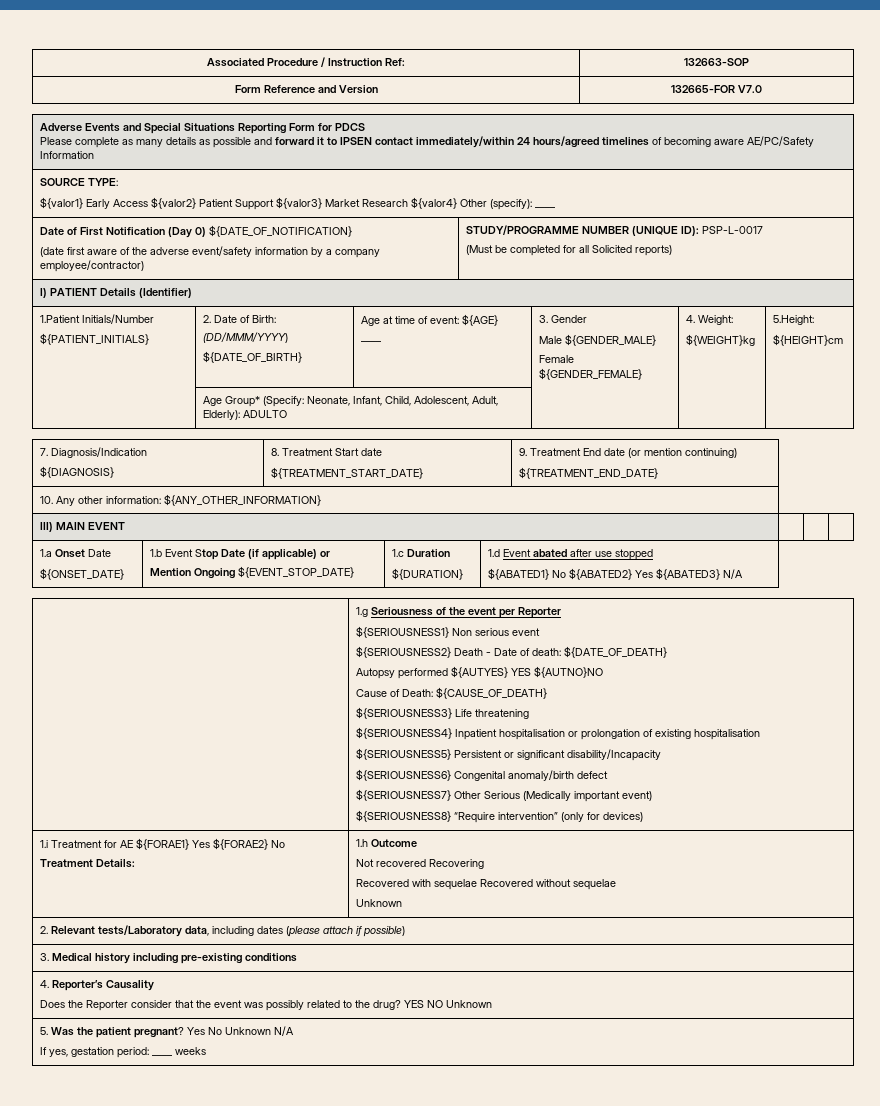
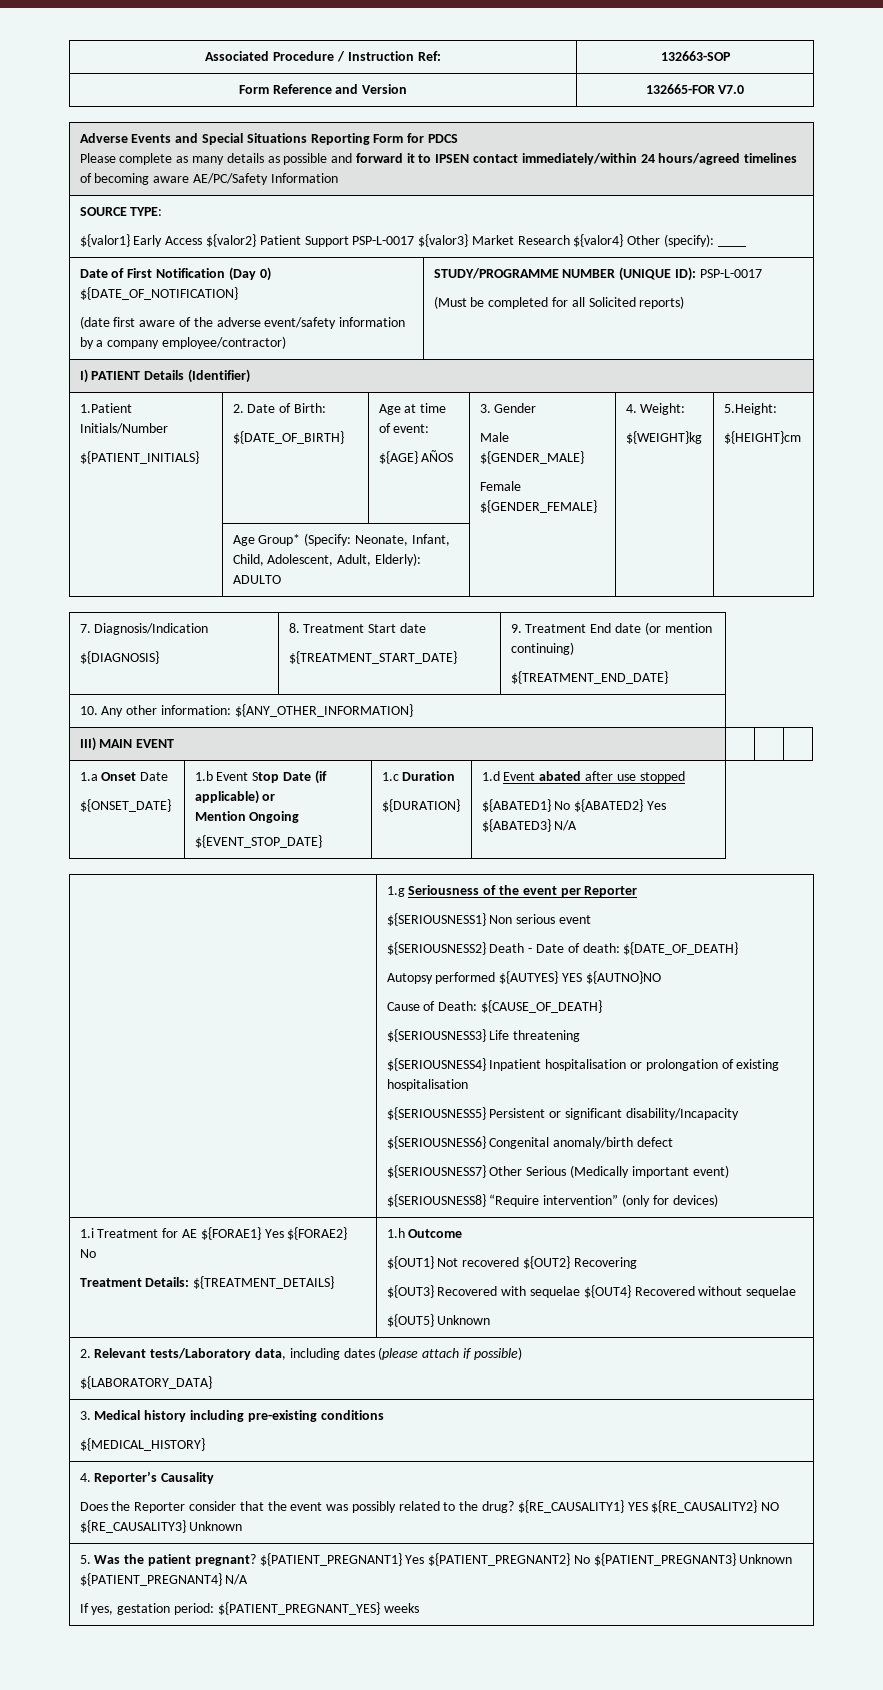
(275, 204) none -> [352,236,415,245] PSP-L-0017
[203,332,289,343] // (DD/MMM/YYYY) -> (326, 408) none
(460, 320) none -> (430, 428) //
[361,341,382,342] // ____ -> [421,450,454,462] AÑOS
(236, 573) none -> (300, 817) //
(136, 863) none -> [193,1276,335,1289] ${TREATMENT_DETAILS}
(418, 843) none -> [386,1256,434,1269] ${OUT1}
(427, 863) none -> [522,1256,570,1269] ${OUT2}
(485, 864) none -> [386,1285,434,1298] ${OUT3}
(478, 884) none -> [583,1285,631,1298] ${OUT4}
(617, 884) none -> [386,1314,434,1327] ${OUT5}
(406, 931) none -> [79,1376,212,1389] // ${LABORATORY_DATA}
(298, 957) none -> [79,1438,205,1451] // ${MEDICAL_HISTORY}
[404,1000,444,1008] YES NO -> [517,1500,780,1513] [79,1520,186,1533] ${RE_CAUSALITY1} YES ${RE_CAUSALITY2} NO ${RE_CAUSALITY3}
[187,1027,272,1035] Yes No Unknown -> [259,1553,793,1566] [79,1573,222,1586] ${PATIENT_PREGNANT1} Yes ${PATIENT_PREGNANT2} No ${PATIENT_PREGNANT3} Unknown ${PATIENT_PREGNANT4}
[152,1055,173,1056] ____ -> [217,1602,380,1615] ${PATIENT_PREGNANT_YES}

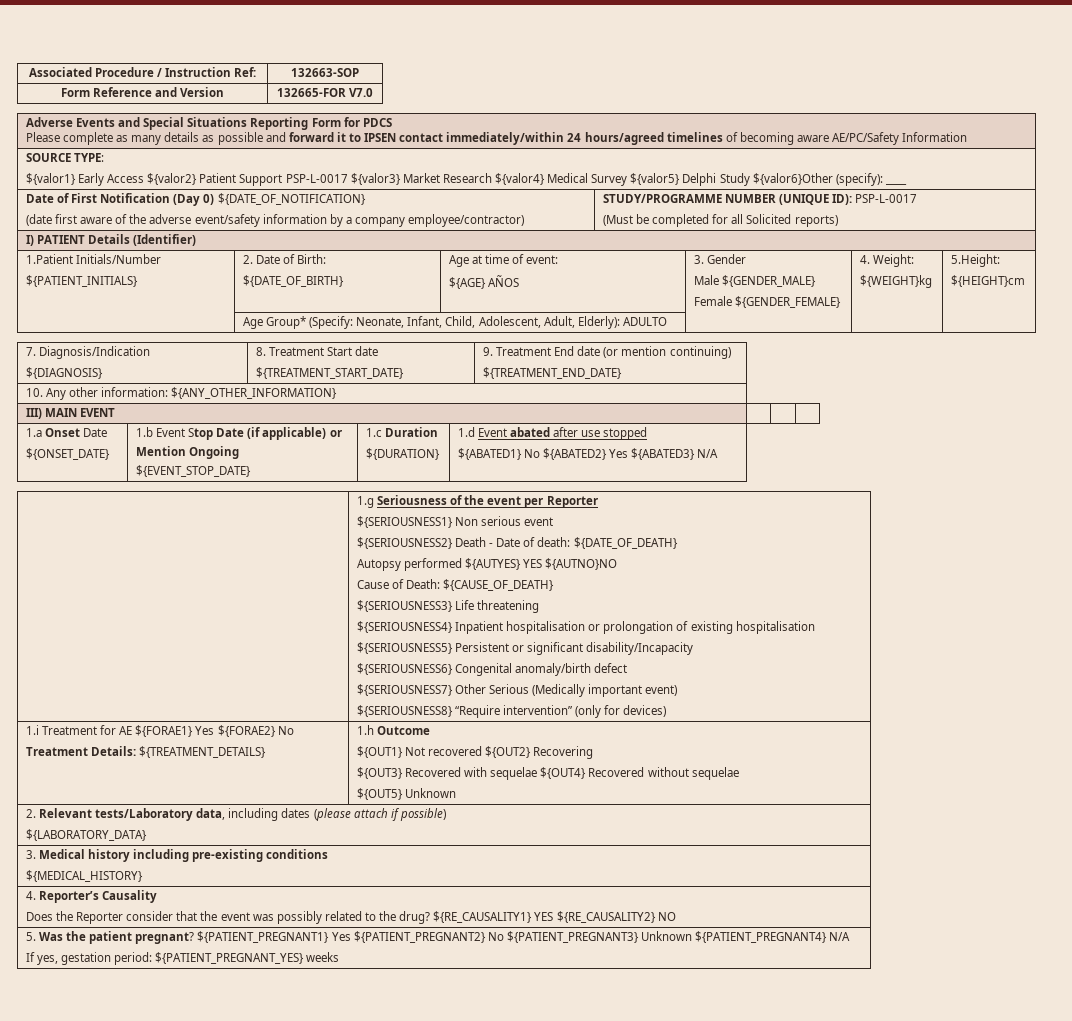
[627,235,661,245] Other -> [547,173,833,186] Medical Survey ${valor5} Delphi Study ${valor6}Other
[79,1520,243,1533] ${RE_CAUSALITY3} Unknown -> (676, 916) none

